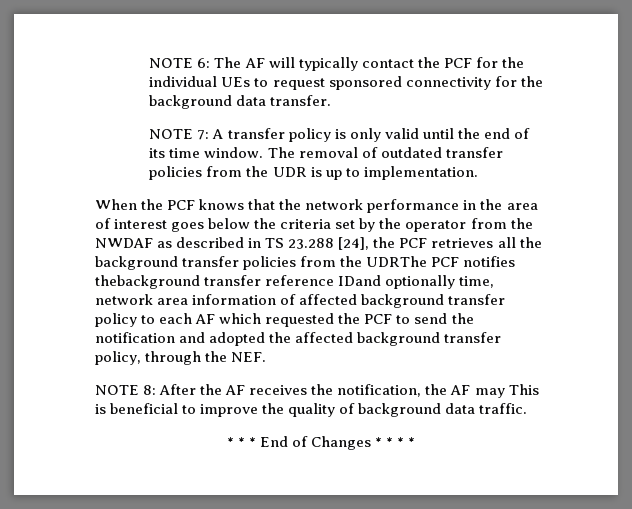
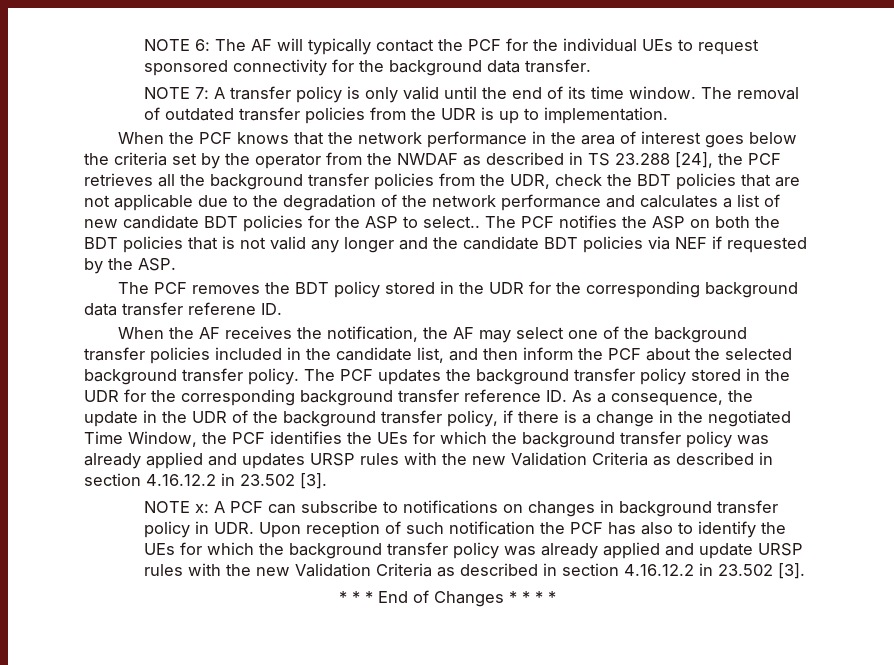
[366,256,516,267] [95,275,495,289] [95,294,506,308] [95,313,474,327] [95,332,502,346] [95,351,267,365] [95,384,197,395] UDRThe PCF notifies thebackground transfer reference IDand optionally time, network area information of affected background transfer policy to each AF which requested the PCF to send the notification and adopted the affected background transfer policy, through the NEF. // NOTE 8: After -> [510,173,800,190] [84,194,780,211] [84,215,780,232] [84,236,807,253] [84,258,176,274] [118,281,799,298] [84,302,282,316] [118,327,165,339] UDR, check the BDT policies that are not applicable due to the degradation of the network performance and calculates a list of new candidate BDT policies for the ASP to select.. The PCF notifies the ASP on both the BDT policies that is not valid any longer and the candidate BDT policies via NEF if requested by the ASP. // The PCF removes the BDT policy stored in the UDR for the corresponding background data transfer referene ID. // When
[508,384,539,395] [95,403,528,417] This is beneficial to improve the quality of background data traffic. -> [516,326,748,343] [84,347,792,364] [84,368,790,385] [84,389,753,406] [84,410,791,427] [84,431,769,448] [84,452,773,469] [84,473,327,489] [144,500,779,517] [144,521,787,538] [144,542,804,559] [144,563,806,579] select one of the background transfer policies included in the candidate list, and then inform the PCF about the selected background transfer policy. The PCF updates the background transfer policy stored in the UDR for the corresponding background transfer reference ID. As a consequence, the update in the UDR of the background transfer policy, if there is a change in the negotiated Time Window, the PCF identifies the UEs for which the background transfer policy was already applied and updates URSP rules with the new Validation Criteria as described in section 4.16.12.2 in 23.502 [3]. // NOTE x: A PCF can subscribe to notifications on changes in background transfer policy in UDR. Upon reception of such notification the PCF has also to identify the UEs for which the background transfer policy was already applied and update URSP rules with the new Validation Criteria as described in section 4.16.12.2 in 23.502 [3].

